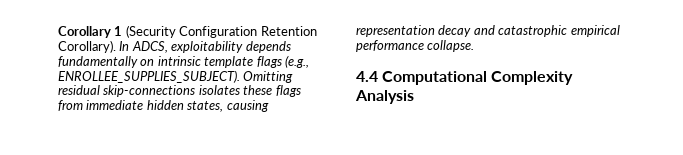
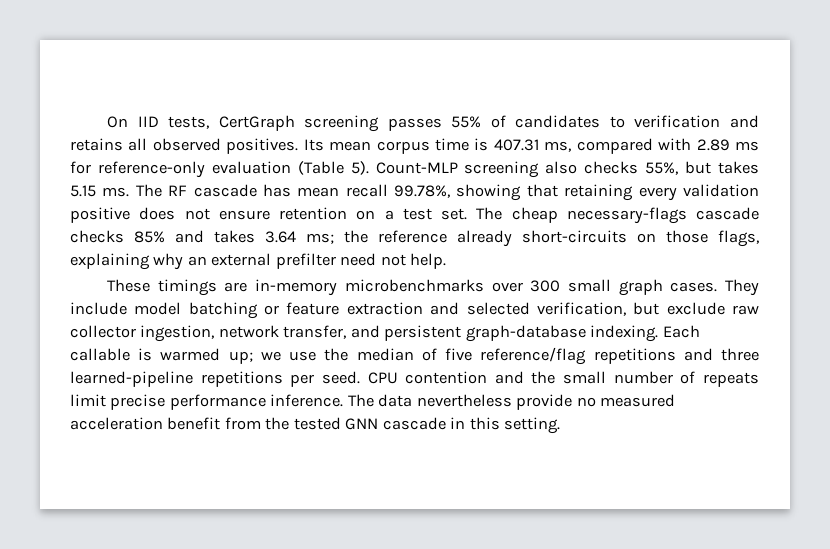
[58,25,317,38] [58,40,291,53] [58,55,309,68] [58,70,294,83] [58,85,301,97] [58,100,269,112] [356,25,620,37] [356,40,475,52] [356,71,574,85] [355,90,414,104] Corollary 1 (Security Configuration Retention Corollary). In ADCS, exploitability depends fundamentally on intrinsic template flags (e.g., ENROLLEE_SUPPLIES_SUBJECT). Omitting residual skip-connections isolates these flags from immediate hidden states, causing representation decay and catastrophic empirical performance collapse. // 4.4 Computational Complexity Analysis -> [107,115,759,132] [70,138,760,154] [70,161,759,178] [70,184,760,201] [70,207,759,224] [70,230,759,247] [70,253,447,270] [107,279,760,296] [70,302,760,319] [70,325,700,342] [70,347,760,365] [70,371,759,387] [70,394,676,410] [70,417,561,434] On IID tests, CertGraph screening passes 55% of candidates to verification and retains all observed positives. Its mean corpus time is 407.31 ms, compared with 2.89 ms for reference-only evaluation (Table 5). Count-MLP screening also checks 55%, but takes 5.15 ms. The RF cascade has mean recall 99.78%, showing that retaining every validation positive does not ensure retention on a test set. The cheap necessary-flags cascade checks 85% and takes 3.64 ms; the reference already short-circuits on those flags, explaining why an external prefilter need not help. // These timings are in-memory microbenchmarks over 300 small graph cases. They include model batching or feature extraction and selected verification, but exclude raw collector ingestion, network transfer, and persistent graph-database indexing. Each callable is warmed up; we use the median of five reference/flag repetitions and three learned-pipeline repetitions per seed. CPU contention and the small number of repeats limit precise performance inference. The data nevertheless provide no measured acceleration benefit from the tested GNN cascade in this setting.

